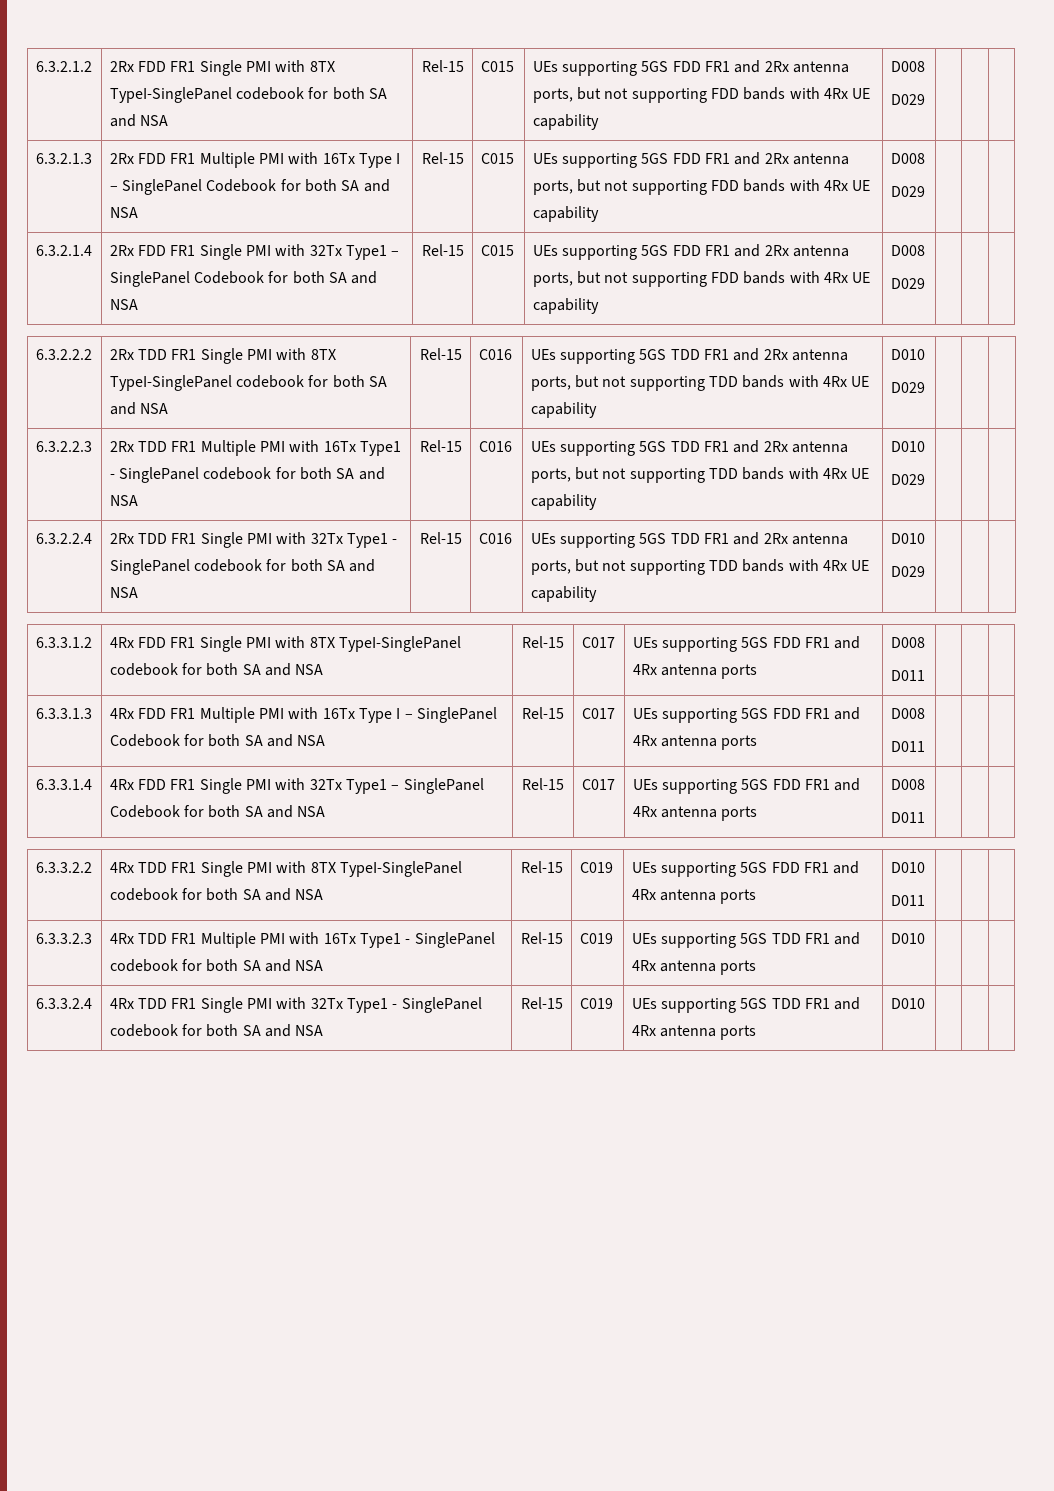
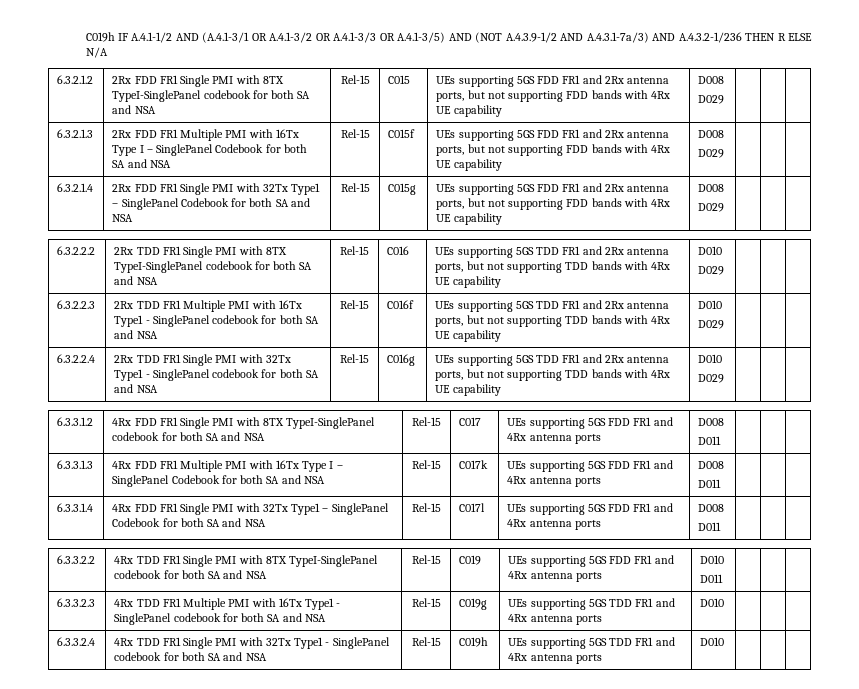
(35, 66) none -> [85,32,813,43] [85,47,108,58] C019h IF A.4.1-1/2 AND (A.4.1-3/1 OR A.4.1-3/2 OR A.4.1-3/3 OR A.4.1-3/5) AND (NOT A.4.3.9-1/2 AND A.4.3.1-7a/3) AND A.4.3.2-1/236 THEN R ELSE N/A //
[480,153,514,164] C015 -> [388,129,416,138] C015f
[480,245,514,256] C015 -> [388,183,417,195] C015g
[478,441,512,452] C016 -> [387,300,415,309] C016f
[478,533,512,544] C016 -> [387,354,416,366] C016g
[581,708,615,719] C017 -> [459,460,489,469] C017k
[581,779,615,790] C017 -> [459,503,486,512] C017l
[579,933,613,944] C019 -> [459,598,488,610] C019g
[579,998,613,1009] C019 -> [459,637,489,647] C019h

